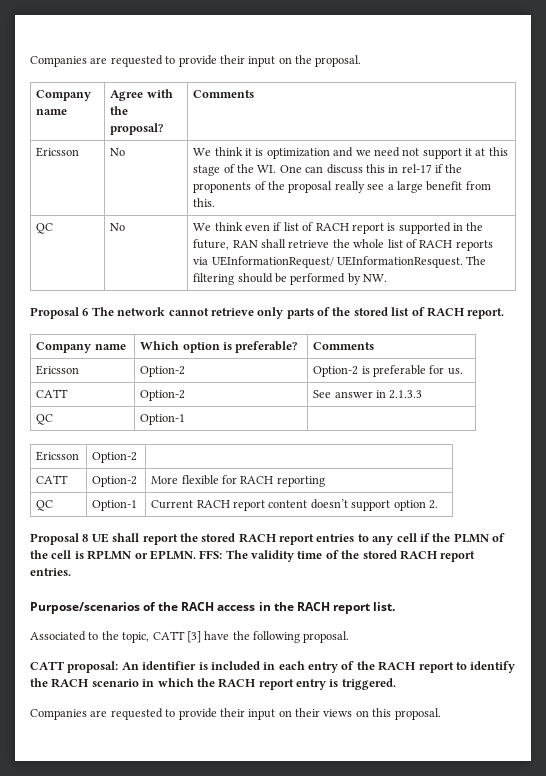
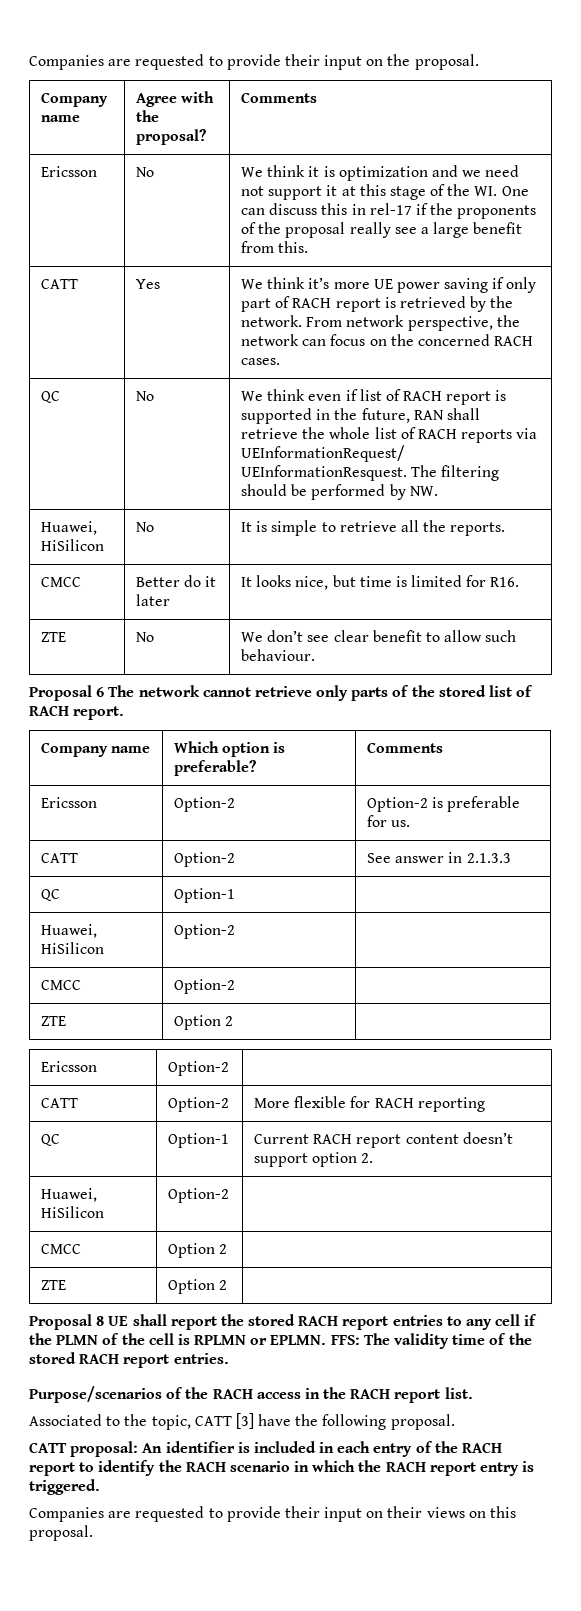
(216, 202) none -> [40,279,78,289] [135,279,160,289] [240,277,537,293] [240,296,514,312] [240,315,520,331] [240,334,534,346] [240,358,280,365] // CATT | Yes | We think it’s more UE power saving if only part of RACH report is retrieved by the network. From network perspective, the network can focus on the concerned RACH cases.
(388, 278) none -> [40,521,97,535] [40,539,104,551] [135,522,154,532] [240,520,506,536] [40,577,81,587] [135,575,217,587] [135,594,170,606] [240,575,520,590] [40,632,66,642] [135,632,154,642] [240,630,517,642] [240,649,315,661] // Huawei, HiSilicon | No | It is simple to retrieve all the reports. // CMCC | Better do it later | It looks nice, but time is limited for R16. // ZTE | No | We don’t see clear benefit to allow such behaviour.
(186, 419) none -> [40,924,97,938] [40,942,104,954] [173,924,235,939] [40,980,81,990] [173,979,235,994] [40,1016,66,1026] [173,1015,234,1030] // Huawei, HiSilicon | Option-2 | // CMCC | Option-2 | // ZTE | Option 2 |
(438, 504) none -> [40,1188,97,1202] [40,1206,104,1218] [167,1188,229,1203] [40,1244,81,1254] [167,1243,228,1258] [40,1280,66,1290] [167,1279,228,1294] // Huawei, HiSilicon | Option-2 | // CMCC | Option 2 | // ZTE | Option 2 |

